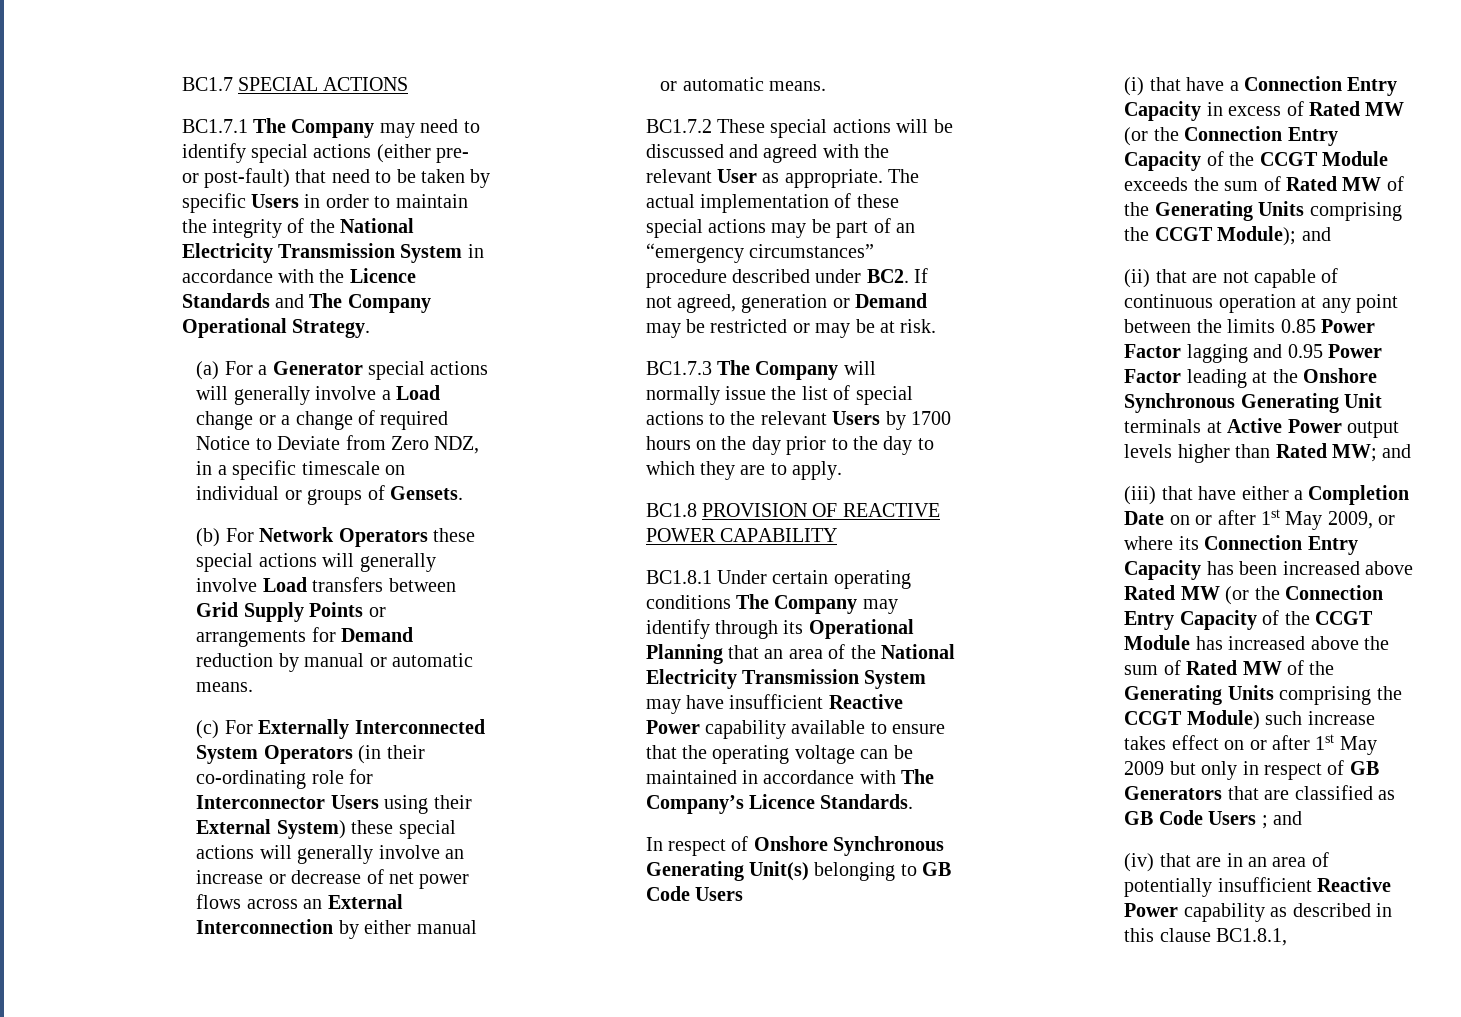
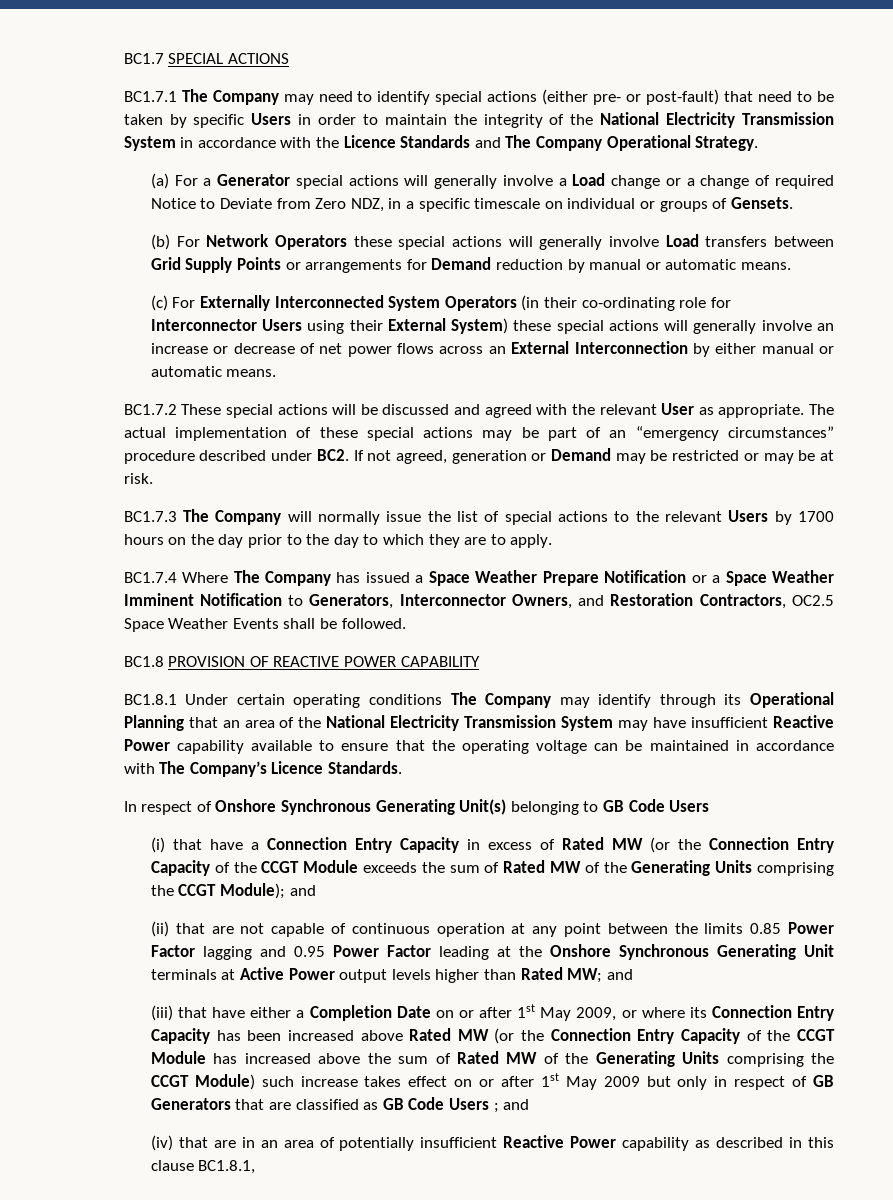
(843, 470) none -> [123,570,835,586] [123,593,834,609] [123,618,406,632] // BC1.7.4 Where The Company has issued a Space Weather Prepare Notification or a Space Weather Imminent Notification to Generators, Interconnector Owners, and Restoration Contractors, OC2.5 Space Weather Events shall be followed.

